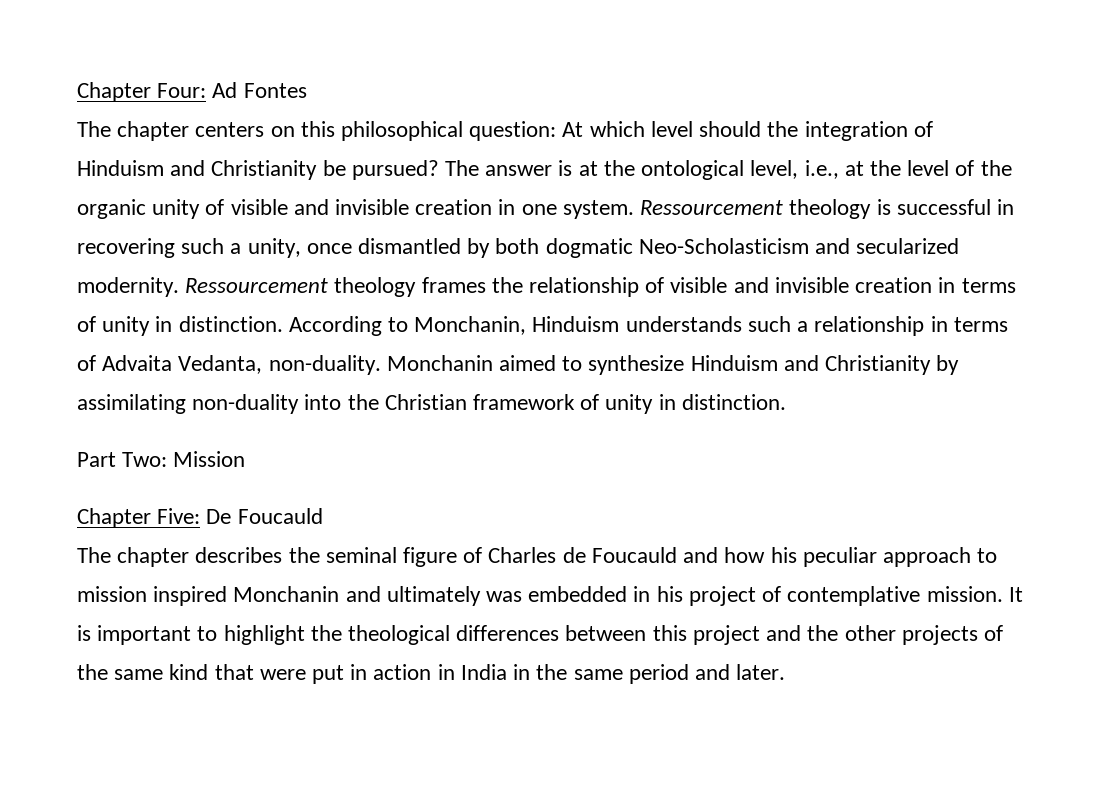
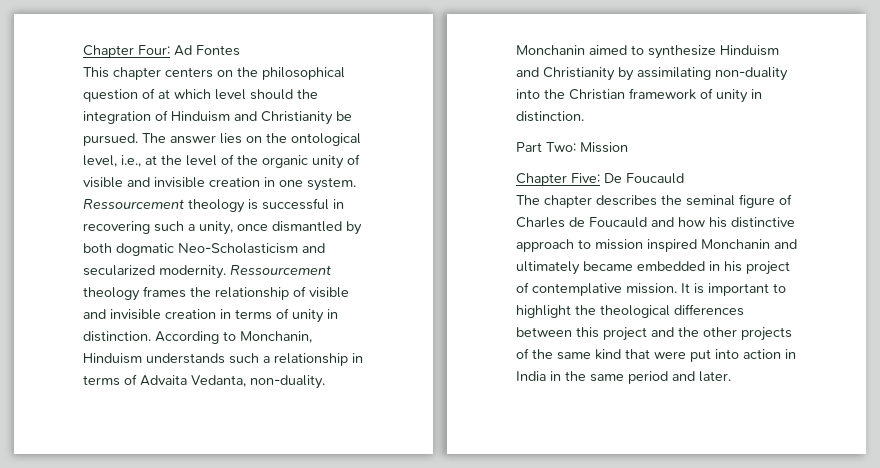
[77,121,111,137] The -> [83,67,109,78] This
[300,121,584,141] this philosophical question: At -> [237,67,345,80] [83,88,170,102] the philosophical question of at
[351,160,439,180] pursued? -> [83,133,138,146] pursued.
[558,160,598,176] is at -> [220,133,262,144] lies on
[802,547,877,567] peculiar -> [731,217,795,228] distinctive
[486,591,523,602] was -> [583,261,633,271] became
[350,664,368,680] in -> [715,349,739,359] into

